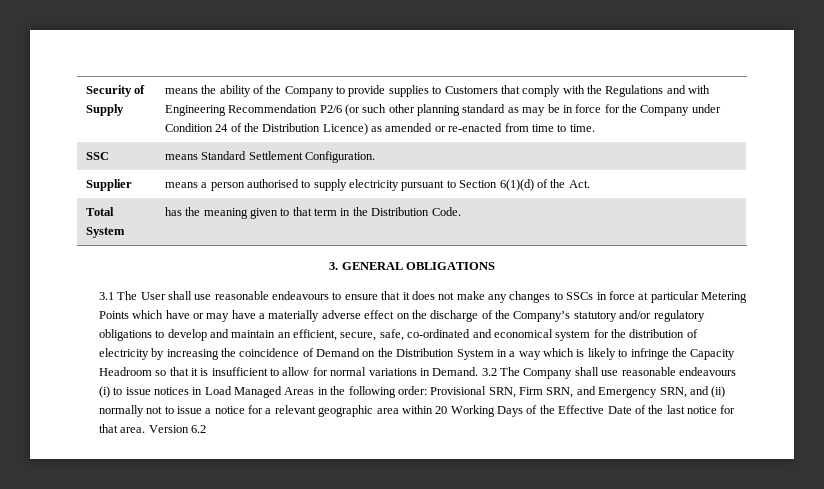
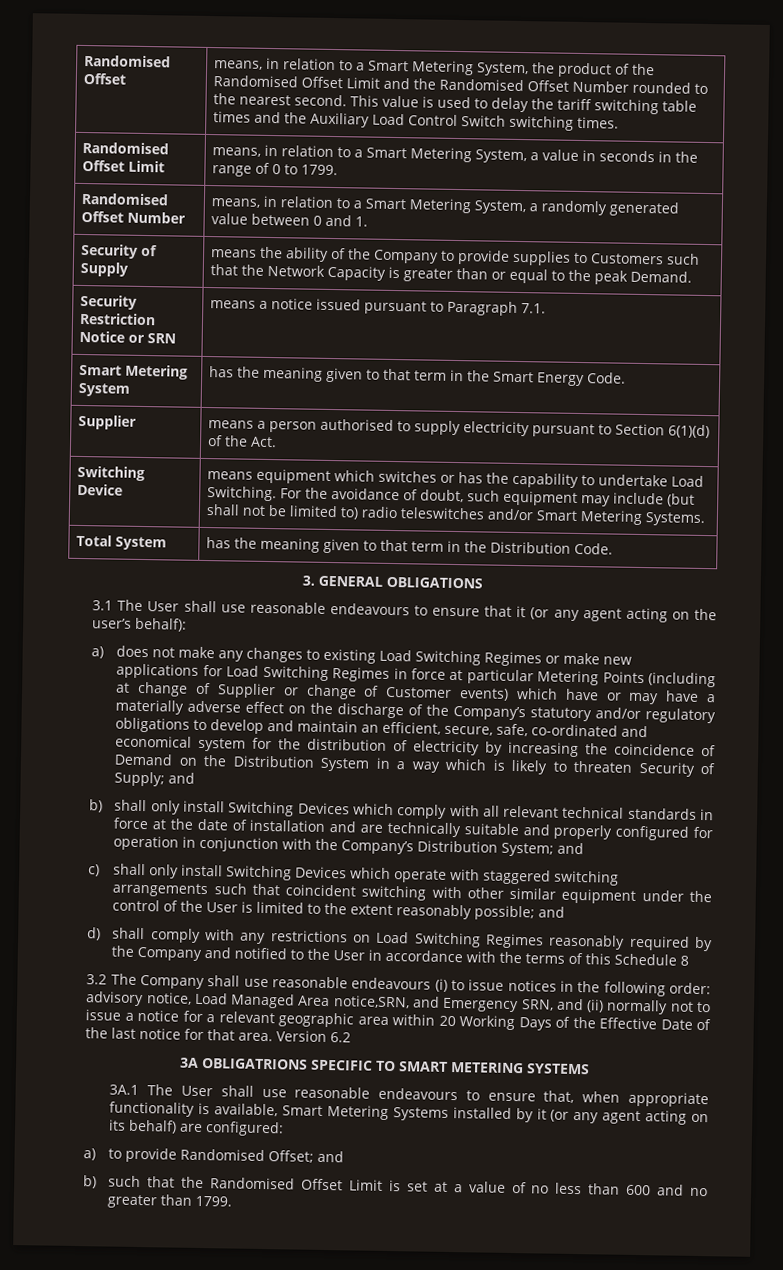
(85, 91) none -> [84,54,172,68] [83,72,127,85] [214,57,656,78] [213,75,709,95] [213,93,698,115] [213,111,620,131] [82,141,170,155] [82,159,166,173] [212,144,699,164] [212,162,339,177] [81,192,170,206] [81,210,187,224] [211,195,680,217] [211,213,369,227] Randomised Offset | means, in relation to a Smart Metering System, the product of the Randomised Offset Limit and the Randomised Offset Number rounded to the nearest second. This value is used to delay the tariff switching table times and the Auxiliary Load Control Switch switching times. // Randomised Offset Limit | means, in relation to a Smart Metering System, a value in seconds in the range of 0 to 1799. // Randomised Offset Number | means, in relation to a Smart Metering System, a randomly generated value between 0 and 1. //
[500,85,711,97] [164,104,721,116] [164,123,595,135] [85,152,109,160] [164,151,375,163] that comply with the Regulations and with Engineering Recommendation P2/6 (or such other planning standard as may be in force for the Company under Condition 24 of the Distribution Licence) as amended or re-enacted from time to time. // SSC | means Standard Settlement Configuration. -> [666,253,701,265] [210,264,693,285] [80,294,138,310] [79,312,157,326] [79,330,177,344] [210,298,547,316] [79,364,189,380] [78,382,132,397] [209,366,627,387] such that the Network Capacity is greater than or equal to the peak Demand. // Security Restriction Notice or SRN | means a notice issued pursuant to Paragraph 7.1. // Smart Metering System | has the meaning given to that term in the Smart Energy Code.
(590, 184) none -> [77,465,146,482] [77,483,124,496] [207,468,705,488] [207,486,696,507] [206,504,706,527] // Switching Device | means equipment which switches or has the capability to undertake Load Switching. For the avoidance of doubt, such equipment may include (but shall not be limited to) radio teleswitches and/or Smart Metering Systems.
(410, 296) none -> [530,607,718,623] [92,617,188,632] [91,646,105,659] (or any agent acting on the user’s behalf): // a)
[566,292,594,300] SSCs -> [323,648,633,667] [116,663,391,682] existing Load Switching Regimes or make new applications for Load Switching Regimes
(129, 315) none -> [648,672,717,688] [116,681,510,701] (including at change of Supplier or change of Customer events)
[630,348,736,360] [98,367,479,376] infringe the Capacity Headroom so that it is insufficient to allow for normal variations in Demand. -> [573,760,715,777] [114,771,196,787] [89,799,714,821] [113,817,713,841] [113,835,585,857] [88,863,620,886] [112,882,712,904] [112,899,566,921] [87,927,713,952] [111,945,690,966] threaten Security of Supply; and // b) shall only install Switching Devices which comply with all relevant technical standards in force at the date of installation and are technically suitable and properly configured for operation in conjunction with the Company’s Distribution System; and // c) shall only install Switching Devices which operate with staggered switching arrangements such that coincident switching with other similar equipment under the control of the User is limited to the extent reasonably possible; and // d) shall comply with any restrictions on Load Switching Regimes reasonably required by the Company and notified to the User in accordance with the terms of this Schedule 8 //
[204,386,574,398] Load Managed Areas in the following order: Provisional SRN, Firm SRN, -> [577,981,711,997] [86,991,410,1009] the following order: advisory notice, Load Managed Area notice,SRN,
(206, 429) none -> [180,1057,590,1075] [109,1084,709,1108] [109,1101,709,1125] [109,1119,285,1137] [83,1147,345,1163] [83,1175,709,1197] [107,1194,233,1209] // 3A OBLIGATRIONS SPECIFIC TO SMART METERING SYSTEMS // 3A.1 The User shall use reasonable endeavours to ensure that, when appropriate functionality is available, Smart Metering Systems installed by it (or any agent acting on its behalf) are configured: // a) to provide Randomised Offset; and // b) such that the Randomised Offset Limit is set at a value of no less than 600 and no greater than 1799.

